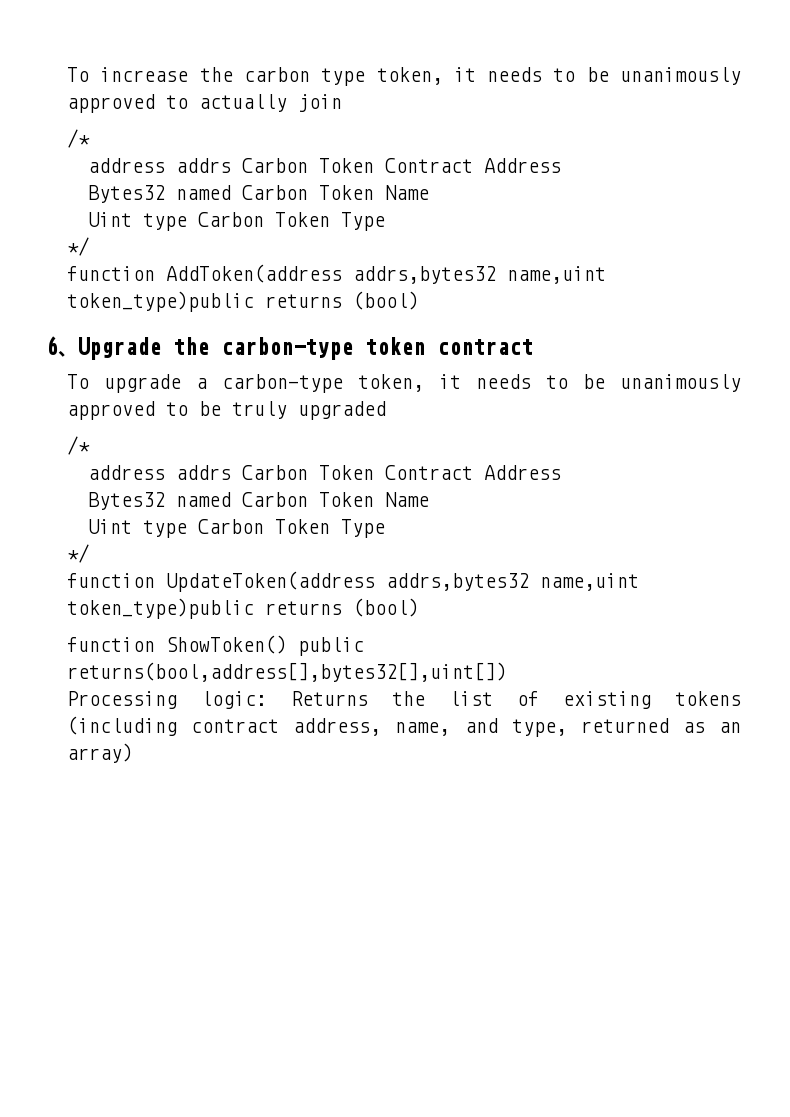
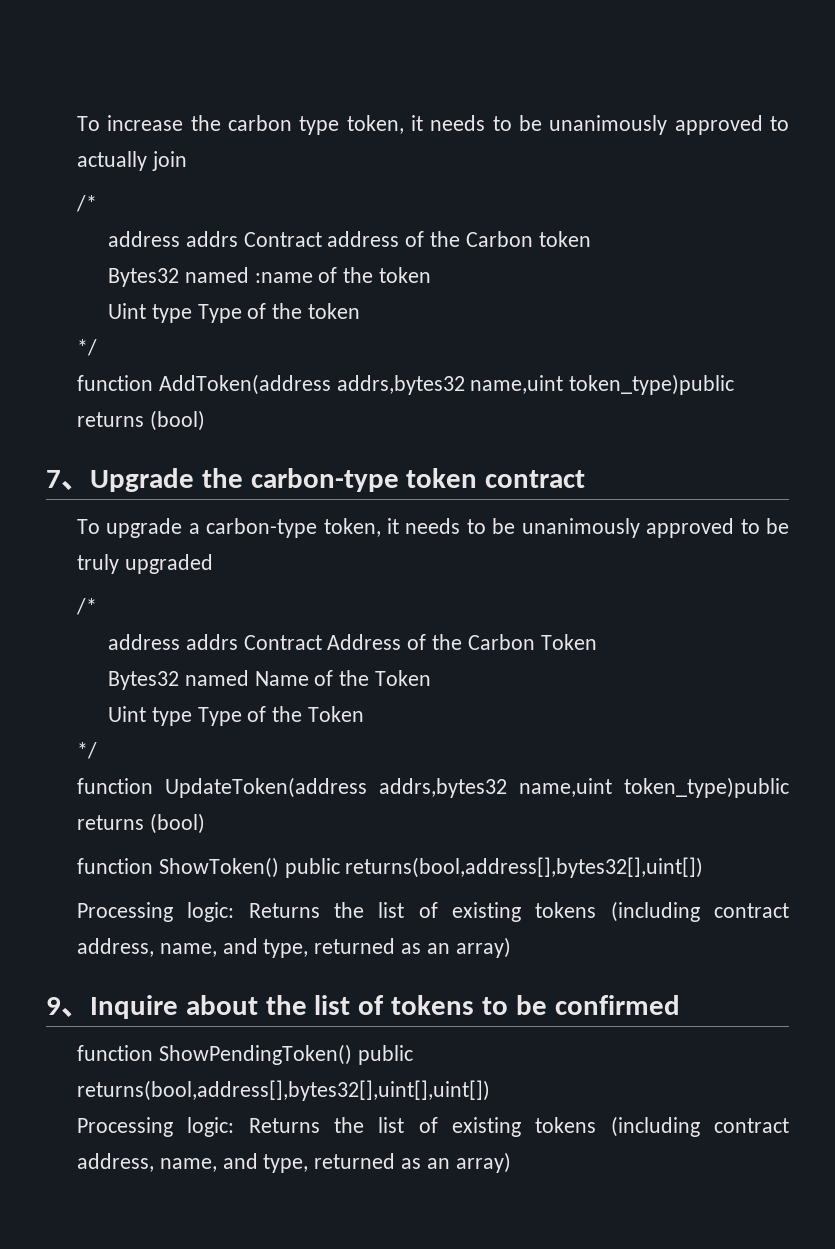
[242,158,562,173] [88,185,430,203] [88,212,386,231] Carbon Token Contract Address // Bytes32 named Carbon Token Name // Uint type Carbon Token Type -> [243,231,591,247] [107,267,431,287] [107,303,360,323] Contract address of the Carbon token // Bytes32 named :name of the token // Uint type Type of the token
[46,336,58,355] 6 -> [46,470,61,488] 7
[242,465,562,480] [88,492,430,510] [88,519,386,538] Carbon Token Contract Address // Bytes32 named Carbon Token Name // Uint type Carbon Token Type -> [243,634,597,650] [107,670,431,690] [107,706,364,726] Contract Address of the Carbon Token // Bytes32 named Name of the Token // Uint type Type of the Token
(134, 753) none -> [46,995,680,1019] [76,1044,413,1065] [76,1080,490,1101] [76,1116,789,1137] [76,1152,511,1173] // 9、Inquire about the list of tokens to be confirmed // function ShowPendingToken() public returns(bool,address[],bytes32[],uint[],uint[]) // Processing logic: Returns the list of existing tokens (including contract address, name, and type, returned as an array)

